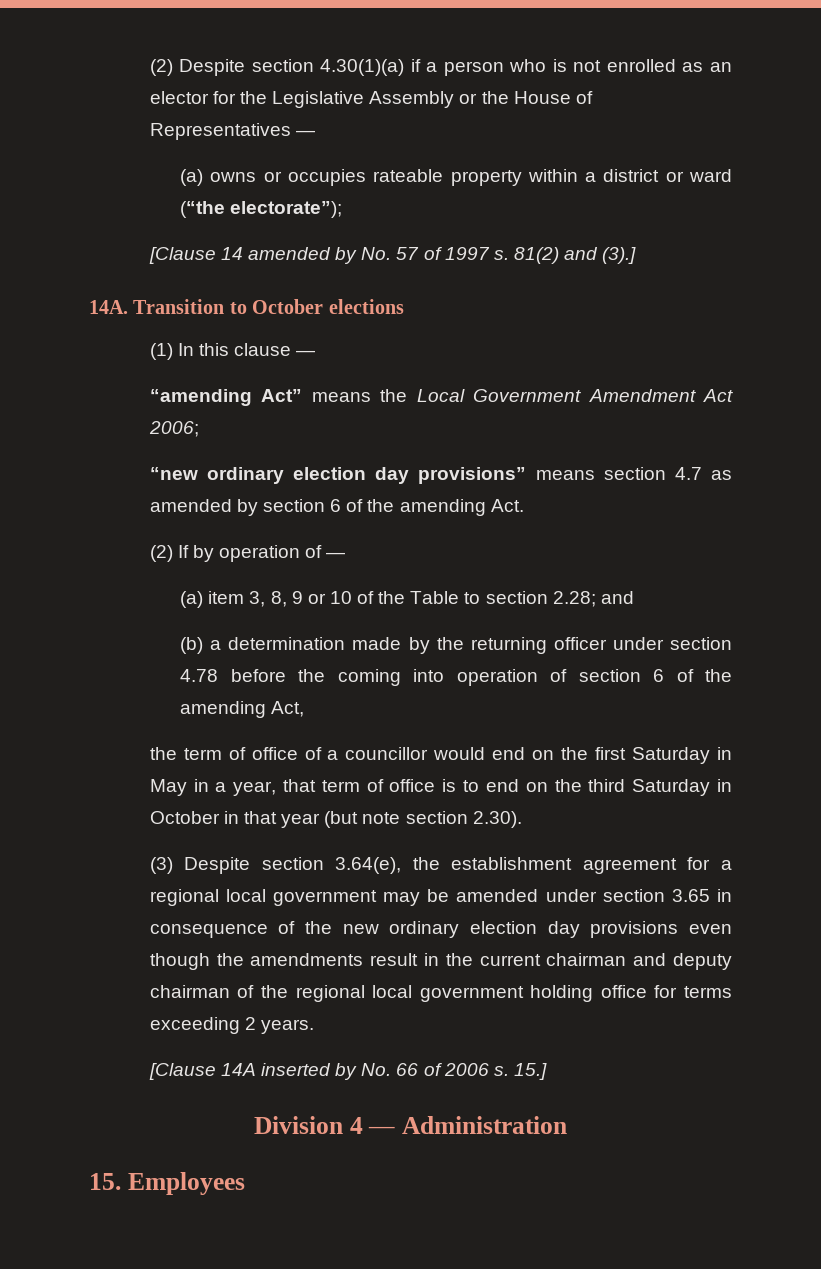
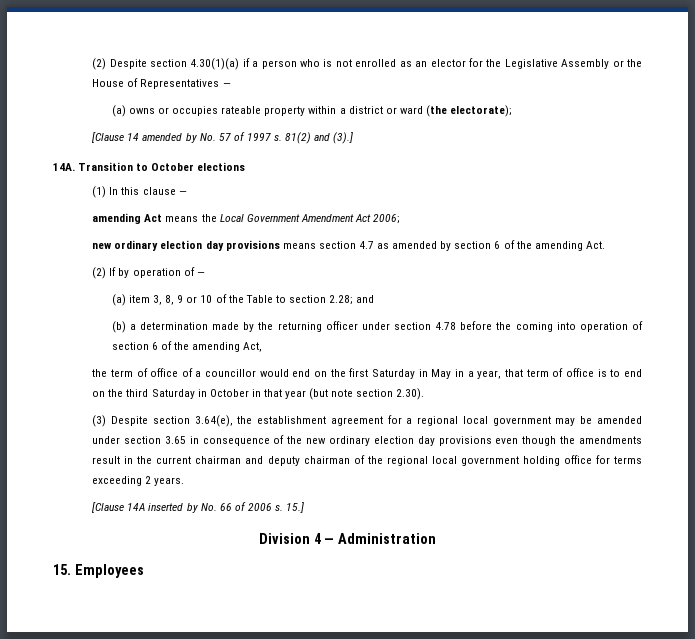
[180,201,343,218] (“the electorate”); -> [425,105,513,117] (the electorate);
[149,389,303,406] “amending Act” -> [92,213,163,224] amending Act
[149,467,527,484] “new ordinary election day provisions” -> [92,240,280,251] new ordinary election day provisions

